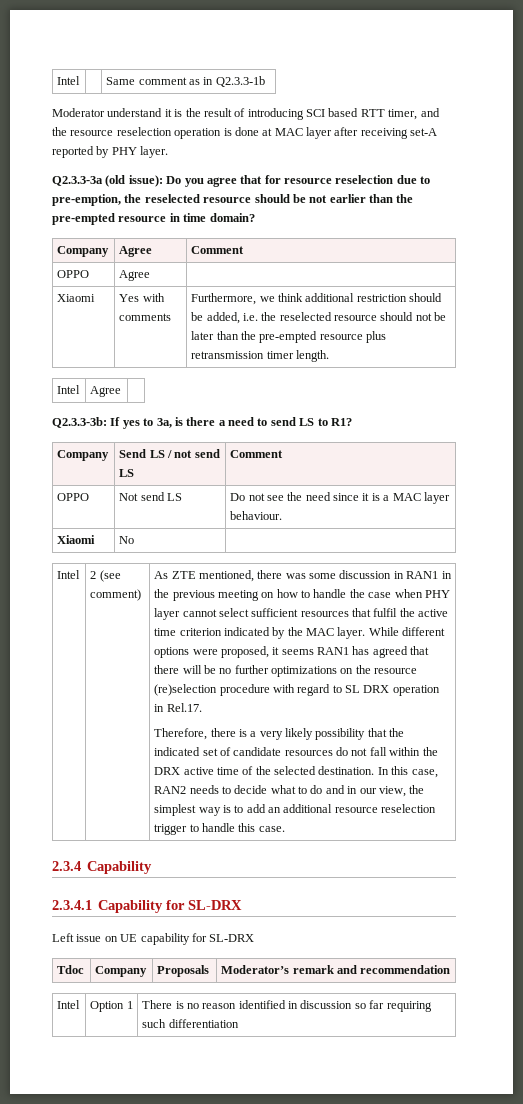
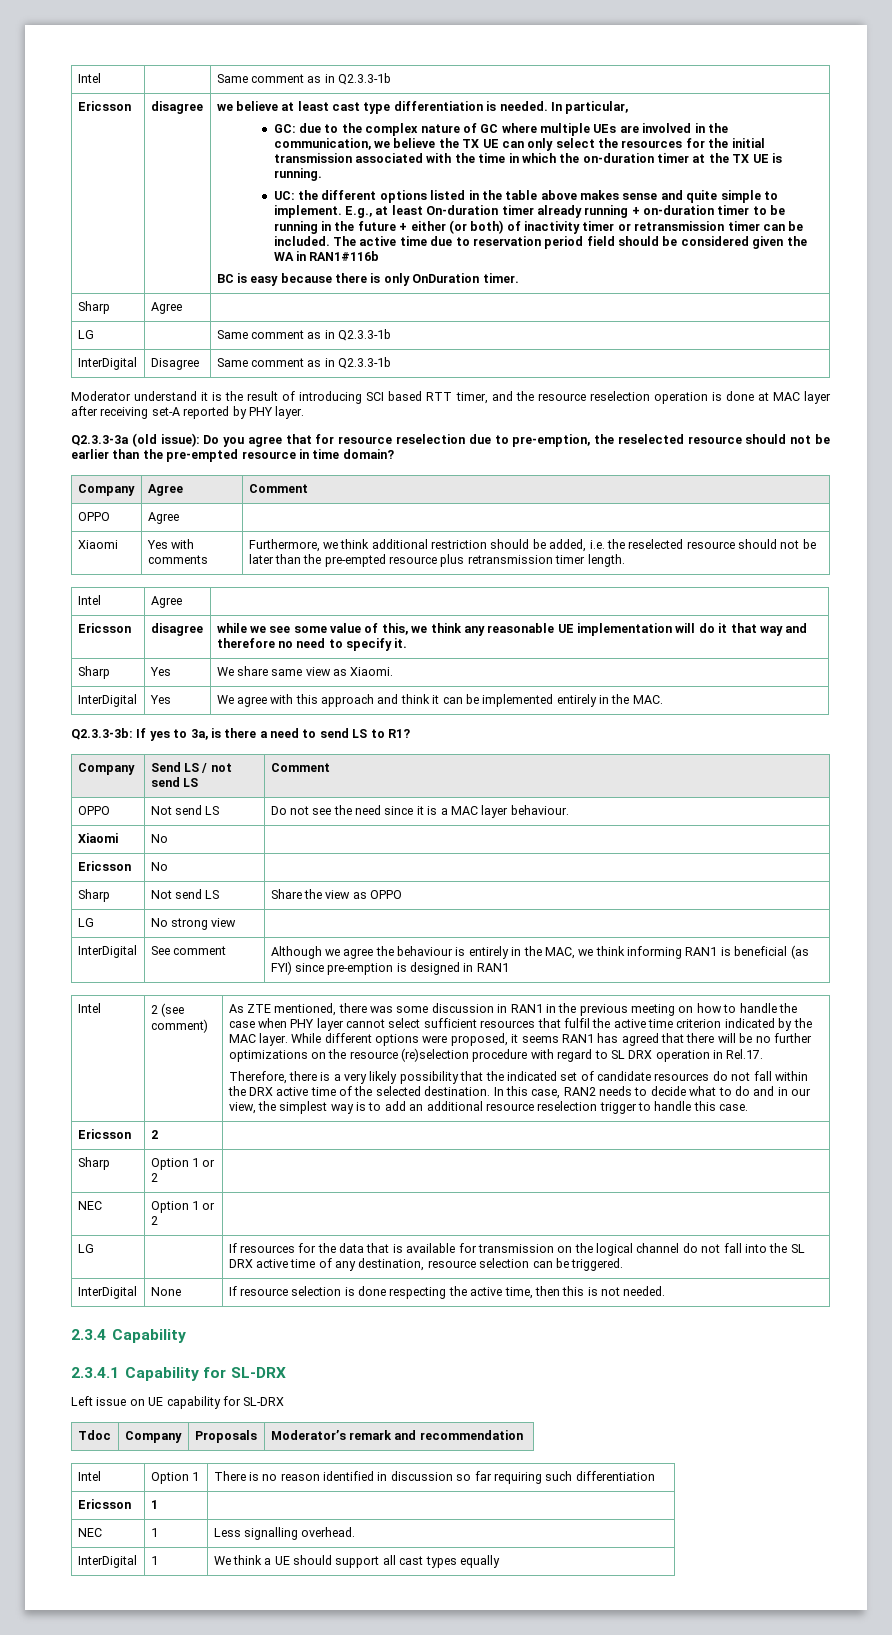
(265, 81) none -> [77,101,131,111] [150,101,203,114] [216,101,629,114] [273,123,728,136] [273,138,765,151] [273,153,782,163] [273,168,322,181] [273,190,778,203] [273,205,786,218] [273,220,804,234] [273,236,807,249] [273,251,380,261] [216,273,519,286] [77,301,110,314] [150,302,182,314] [77,330,94,339] [216,329,392,341] [77,357,137,370] [150,358,199,370] [216,357,392,369] // Ericsson | disagree | we believe at least cast type differentiation is needed. In particular, // GC: due to the complex nature of GC where multiple UEs are involved in the communication, we believe the TX UE can only select the resources for the initial transmission associated with the time in which the on-duration timer at the TX UE is running. // UC: the different options listed in the table above makes sense and quite simple to implement. E.g., at least On-duration timer already running + on-duration timer to be running in the future + either (or both) of inactivity timer or retransmission timer can be included. The active time due to reservation period field should be considered given the WA in RAN1#116b // BC is easy because there is only OnDuration timer. // Sharp | Agree | // LG | | Same comment as in Q2.3.3-1b // InterDigital | Disagree | Same comment as in Q2.3.3-1b
[292,194,328,203] be not -> [790,434,831,444] not be
(122, 391) none -> [77,623,131,633] [150,623,203,636] [216,623,808,636] [216,638,408,651] [77,666,110,679] [149,667,171,676] [216,666,394,676] [77,694,137,707] [149,695,171,704] [216,694,663,707] // Ericsson | disagree | while we see some value of this, we think any reasonable UE implementation will do it that way and therefore no need to specify it. // Sharp | Yes | We share same view as Xiaomi. // InterDigital | Yes | We agree with this approach and think it can be implemented entirely in the MAC.
(135, 540) none -> [77,861,131,871] [150,862,168,871] [77,889,110,902] [150,889,220,899] [270,889,403,899] [77,918,94,927] [150,918,237,930] [77,945,137,958] [150,946,226,955] [270,945,809,959] [270,961,509,975] // Ericsson | No | // Sharp | Not send LS | Share the view as OPPO // LG | No strong view | // InterDigital | See comment | Although we agree the behaviour is entirely in the MAC, we think informing RAN1 is beneficial (as FYI) since pre-emption is designed in RAN1
(285, 829) none -> [77,1129,131,1139] [150,1130,158,1139] [77,1157,110,1170] [150,1158,216,1170] [150,1173,158,1182] [77,1201,102,1210] [150,1201,216,1213] [150,1216,158,1225] [77,1244,94,1253] [228,1243,805,1256] [228,1258,624,1271] [77,1286,137,1299] [150,1287,181,1296] [228,1286,666,1299] // Ericsson | 2 | // Sharp | Option 1 or 2 | // NEC | Option 1 or 2 | // LG | | If resources for the data that is available for transmission on the logical channel do not fall into the SL DRX active time of any destination, resource selection can be triggered. // InterDigital | None | If resource selection is done respecting the active time, then this is not needed.
(239, 1023) none -> [77,1499,131,1509] [150,1500,158,1509] [77,1528,102,1537] [150,1528,158,1537] [213,1527,356,1540] [77,1555,137,1568] [150,1556,158,1565] [213,1555,500,1568] // Ericsson | 1 | // NEC | 1 | Less signalling overhead. // InterDigital | 1 | We think a UE should support all cast types equally

